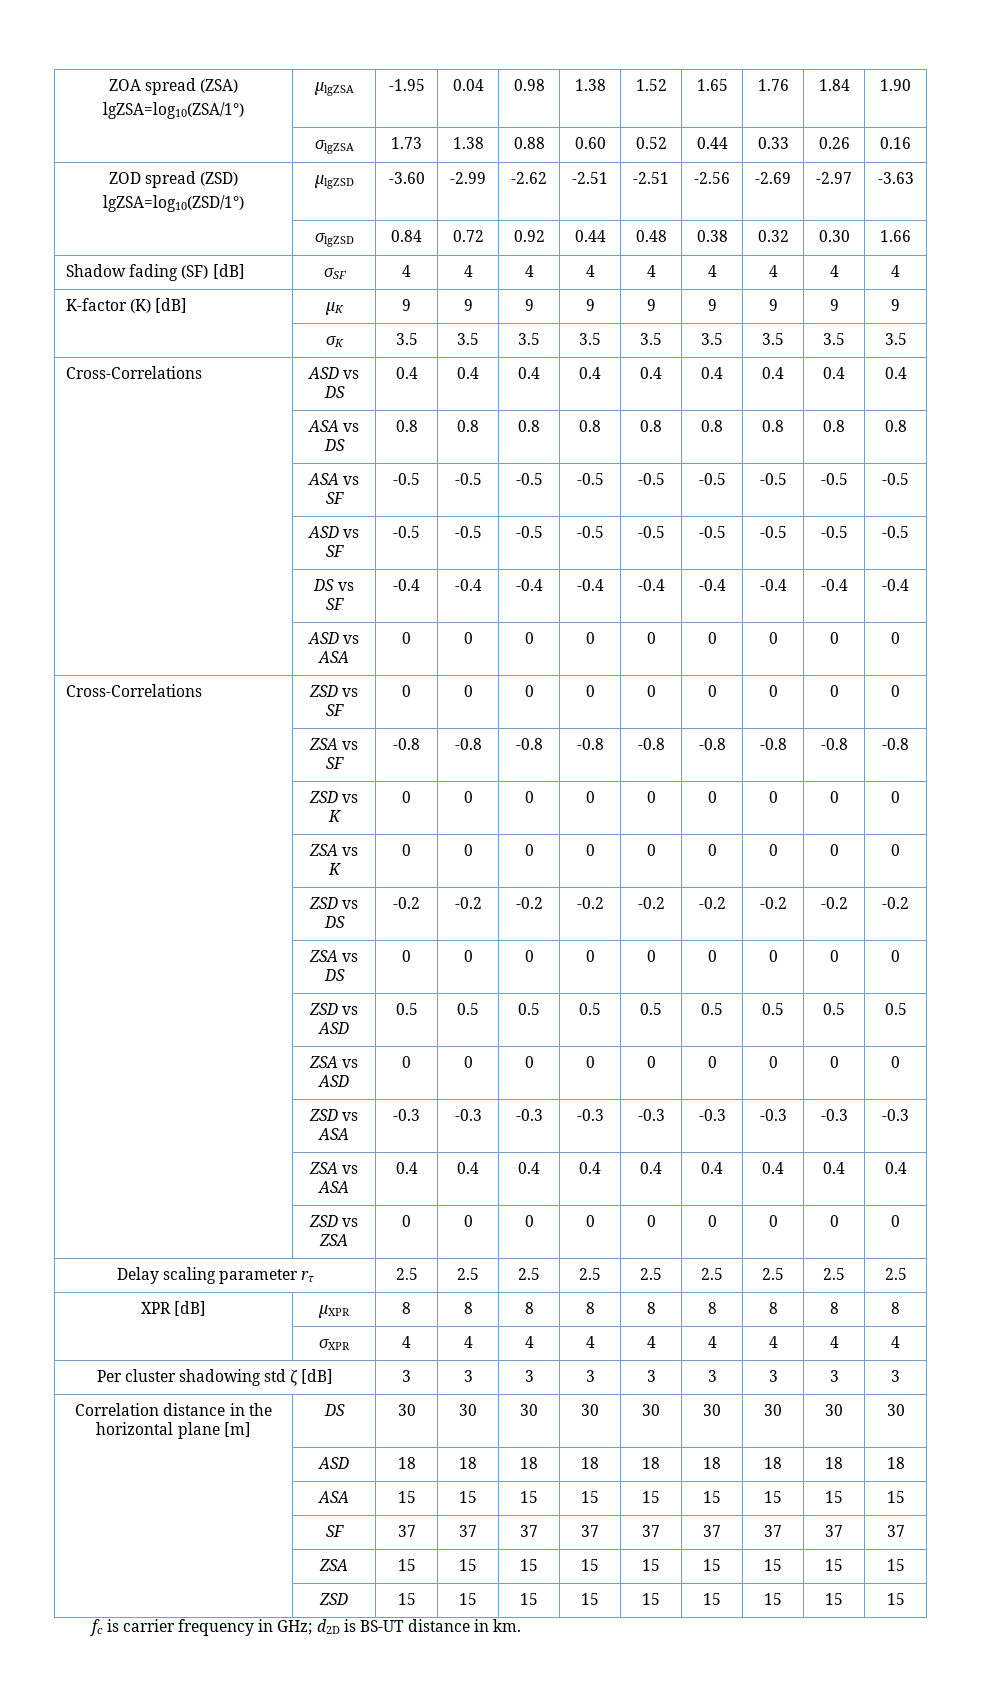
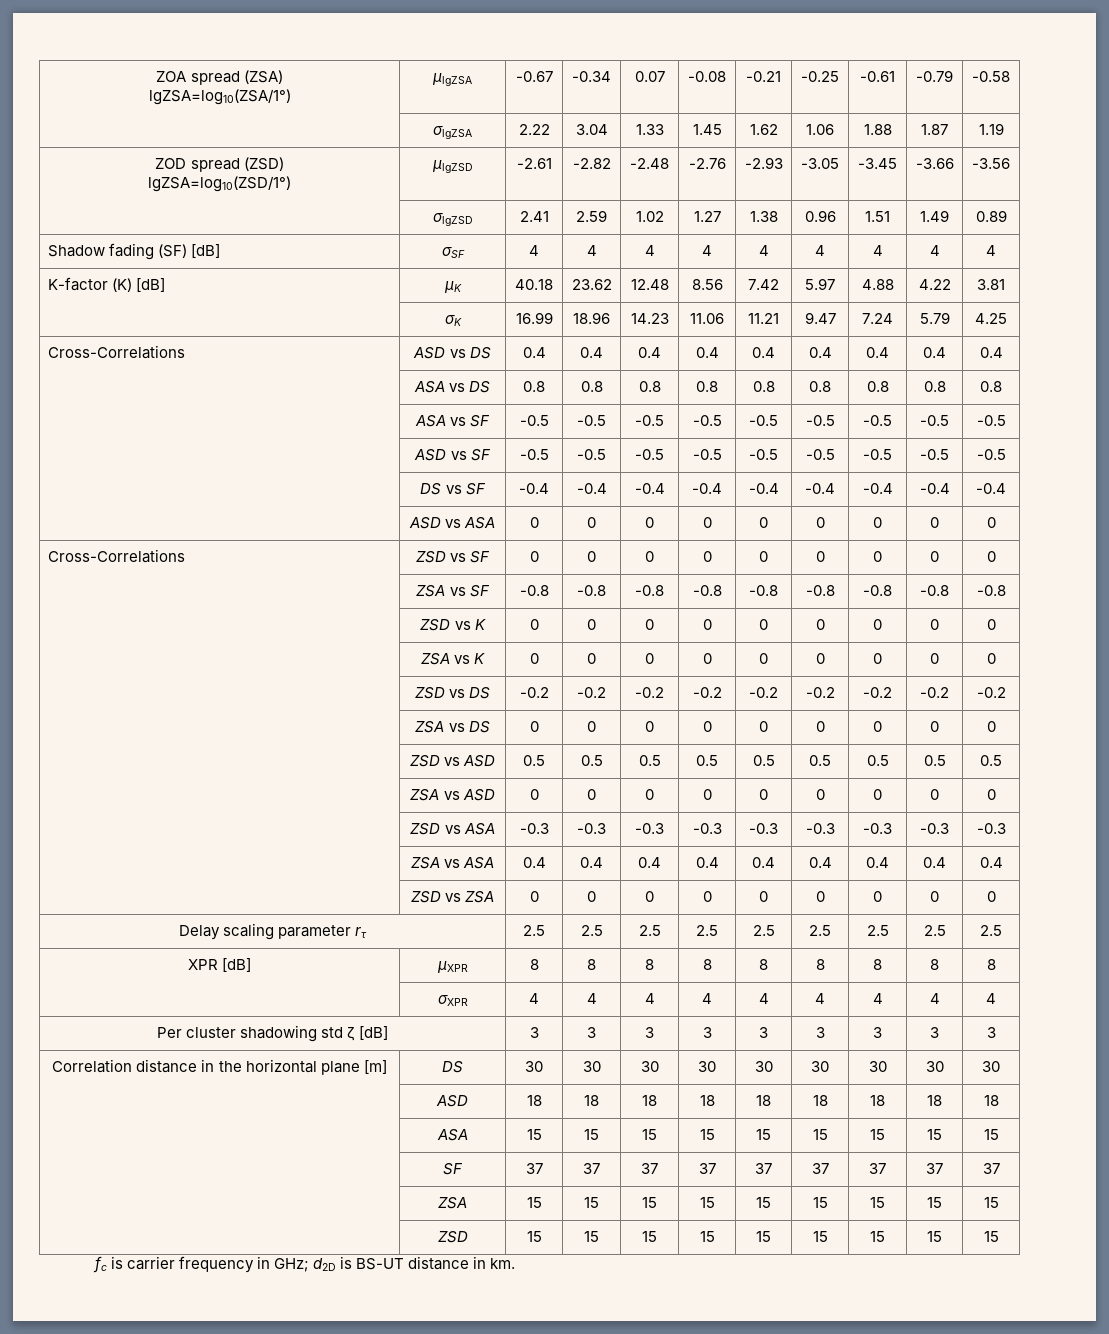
[388,79,425,91] [452,79,484,91] [513,79,545,91] [574,79,606,91] [635,79,667,91] [696,79,728,91] [757,79,789,91] [818,79,850,91] [880,79,911,91] [314,140,354,154] [391,137,422,149] [452,137,484,149] [513,137,545,149] [574,137,606,149] [635,137,667,149] [696,137,728,149] [757,137,789,149] [818,137,850,149] [880,137,911,149] -1.95 | 0.04 | 0.98 | 1.38 | 1.52 | 1.65 | 1.76 | 1.84 | 1.90 // | σlgZSA | 1.73 | 1.38 | 0.88 | 0.60 | 0.52 | 0.44 | 0.33 | 0.26 | 0.16 -> [515,71,553,82] [572,71,611,82] [634,71,665,82] [688,71,726,82] [746,71,781,82] [801,71,839,82] [860,71,895,82] [916,70,953,82] [972,71,1010,82] [432,126,472,139] [518,124,550,135] [575,124,608,135] [635,124,664,135] [692,124,722,135] [749,124,778,135] [806,124,834,135] [863,124,892,135] [921,124,948,135] [978,123,1004,135] -0.67 | -0.34 | 0.07 | -0.08 | -0.21 | -0.25 | -0.61 | -0.79 | -0.58 // | σlgZSA | 2.22 | 3.04 | 1.33 | 1.45 | 1.62 | 1.06 | 1.88 | 1.87 | 1.19
[388,172,425,184] [450,172,486,184] [511,172,547,184] [572,172,608,184] [633,172,669,184] [694,172,730,184] [755,172,791,184] [816,172,852,184] [877,172,914,184] [314,233,354,247] [391,230,422,242] [452,230,484,242] [513,230,545,242] [574,230,606,242] [635,230,667,242] [696,230,728,242] [757,230,789,242] [818,230,850,242] [880,230,911,242] -3.60 | -2.99 | -2.62 | -2.51 | -2.51 | -2.56 | -2.69 | -2.97 | -3.63 // | σlgZSD | 0.84 | 0.72 | 0.92 | 0.44 | 0.48 | 0.38 | 0.32 | 0.30 | 1.66 -> [516,158,552,169] [572,158,611,169] [630,158,669,169] [688,158,726,169] [744,157,783,169] [801,158,839,169] [858,158,897,169] [915,158,954,169] [972,158,1010,169] [432,213,473,226] [519,211,549,222] [576,210,607,222] [635,211,664,222] [693,211,721,222] [749,211,778,222] [804,210,836,222] [865,211,890,222] [920,210,949,222] [975,210,1007,222] -2.61 | -2.82 | -2.48 | -2.76 | -2.93 | -3.05 | -3.45 | -3.66 | -3.56 // | σlgZSD | 2.41 | 2.59 | 1.02 | 1.27 | 1.38 | 0.96 | 1.51 | 1.49 | 0.89
[402,299,411,311] [463,299,473,311] [524,299,534,311] [585,299,595,311] [646,299,656,311] [707,299,717,311] [768,299,778,311] [829,299,839,311] [891,299,900,311] [325,336,344,347] [395,333,418,345] [457,333,479,345] [518,333,540,345] [579,333,601,345] [640,333,662,345] [701,333,723,345] [762,333,784,345] [823,333,845,345] [884,333,907,345] 9 | 9 | 9 | 9 | 9 | 9 | 9 | 9 | 9 // | σK | 3.5 | 3.5 | 3.5 | 3.5 | 3.5 | 3.5 | 3.5 | 3.5 | 3.5 -> [515,279,553,290] [571,279,612,290] [630,279,669,290] [691,279,723,290] [748,279,779,290] [805,278,835,290] [861,279,894,290] [918,279,951,290] [977,279,1005,290] [444,315,462,326] [515,312,553,324] [573,312,610,324] [630,313,669,324] [690,313,724,324] [748,313,779,324] [804,312,836,324] [862,313,893,324] [919,312,950,324] [975,313,1007,324] 40.18 | 23.62 | 12.48 | 8.56 | 7.42 | 5.97 | 4.88 | 4.22 | 3.81 // | σK | 16.99 | 18.96 | 14.23 | 11.06 | 11.21 | 9.47 | 7.24 | 5.79 | 4.25

